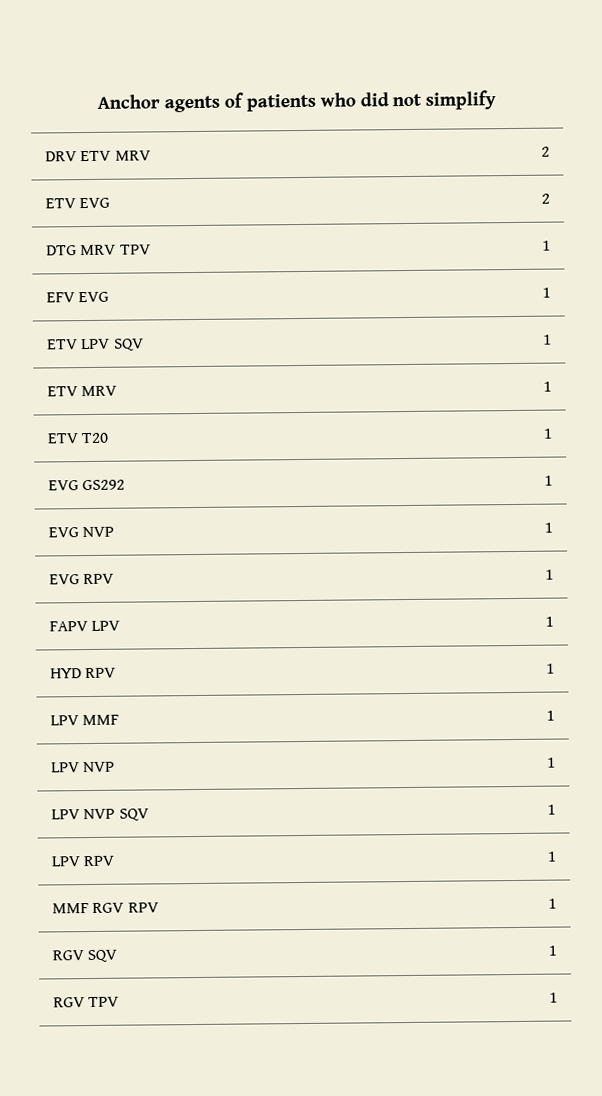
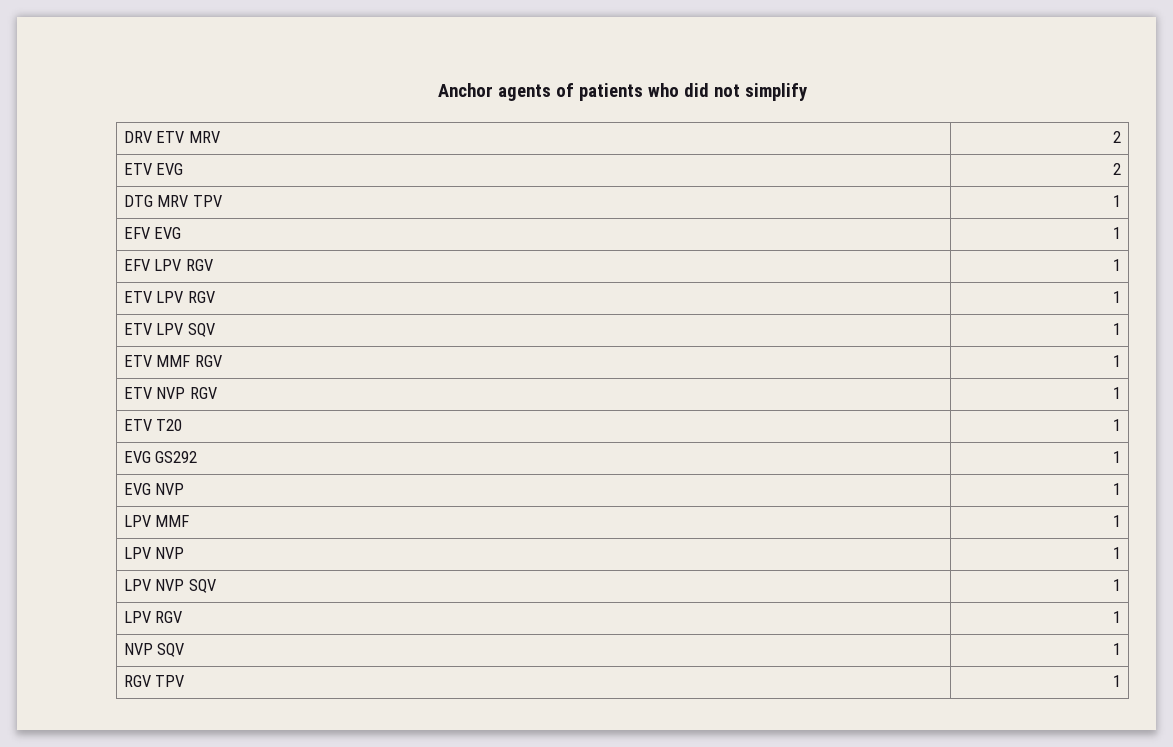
(552, 292) none -> [123,259,213,271] [1113,259,1122,271] [123,291,215,303] [1113,291,1122,303] // EFV LPV RGV | 1 // ETV LPV RGV | 1
[81,385,118,397] MRV -> [156,355,222,367] [1113,355,1122,367] [123,387,217,399] MMF RGV | 1 // ETV NVP RGV
[48,573,115,585] [545,569,555,580] [48,620,121,632] [545,616,555,627] [49,667,117,679] [546,663,556,674] // EVG RPV | 1 // FAPV LPV | 1 // HYD RPV | 1 -> (1122, 489) none
[83,855,115,867] [547,851,557,862] [51,902,159,914] [548,898,558,909] [51,950,84,961] RPV | 1 // MMF RGV RPV | 1 // RGV -> [155,611,183,623] [1113,611,1122,623] [123,643,153,655] RGV | 1 // NVP

